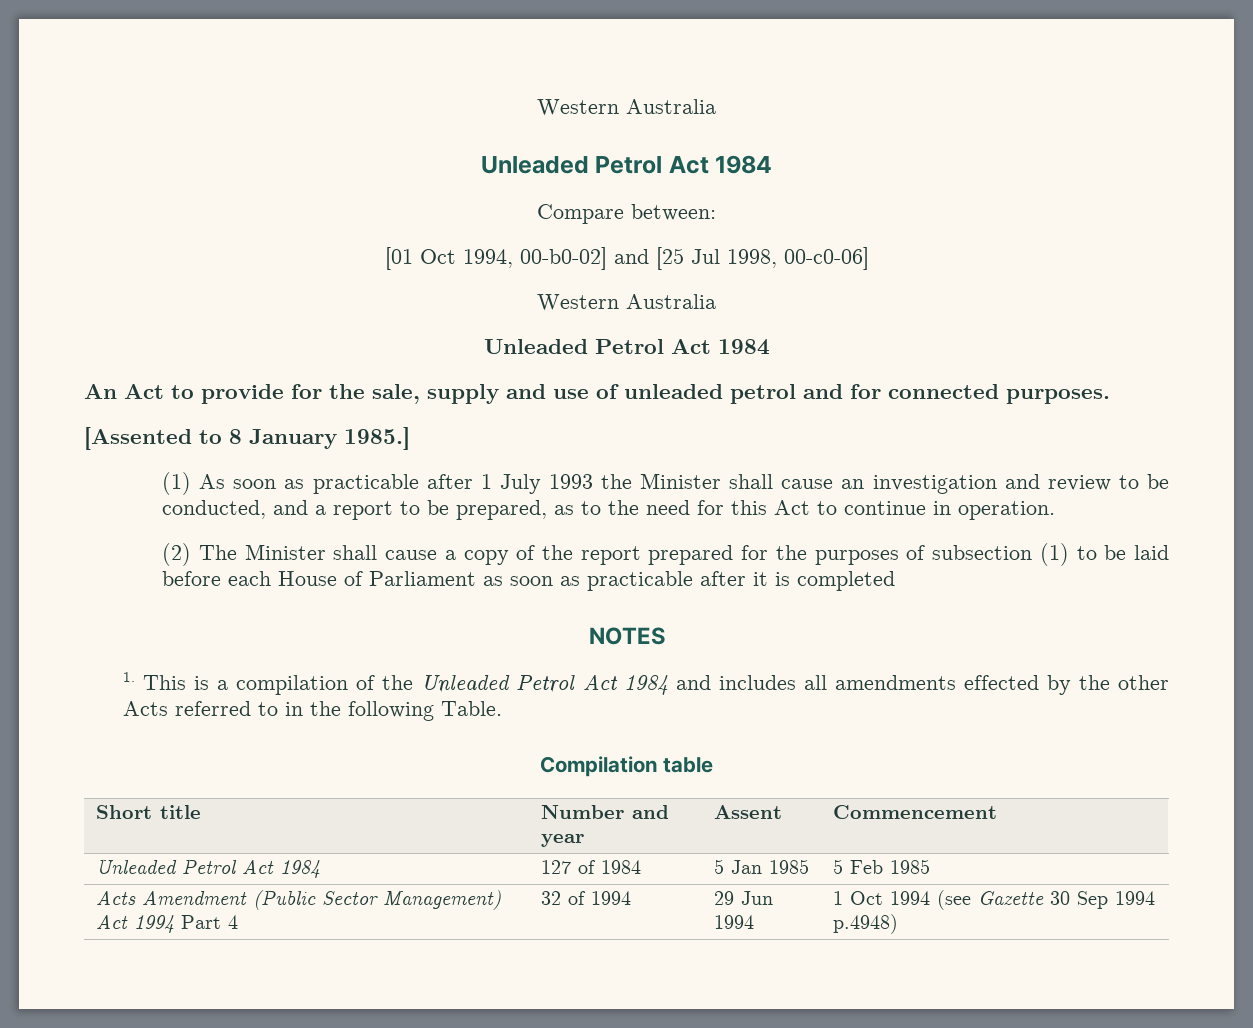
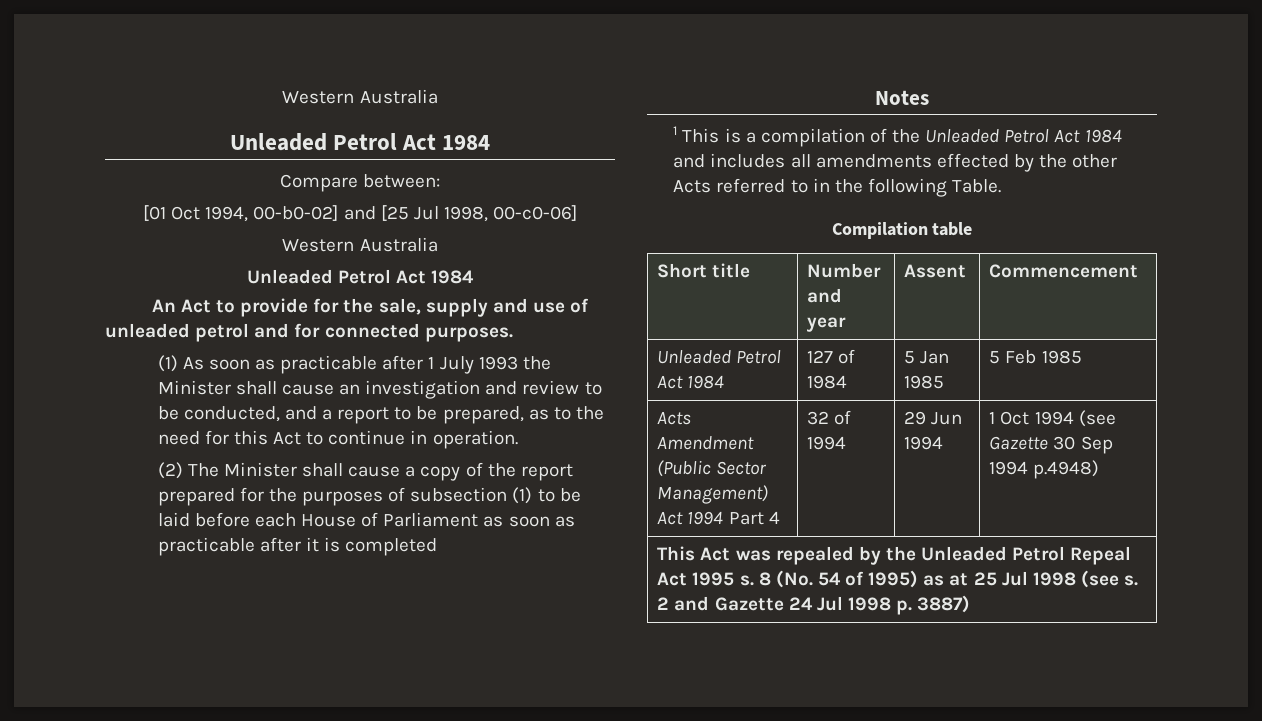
[84,427,410,450] // [Assented to 8 January 1985.] -> (513, 334) none
[588,627,665,645] [123,672,136,682] NOTES // 1. -> [875,90,929,105] [673,126,678,135] Notes // 1
(899, 924) none -> [657,546,1132,565] [657,570,1139,588] [657,595,971,615] // This Act was repealed by the Unleaded Petrol Repeal Act 1995 s. 8 (No. 54 of 1995) as at 25 Jul 1998 (see s. 2 and Gazette 24 Jul 1998 p. 3887)

